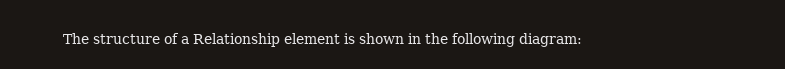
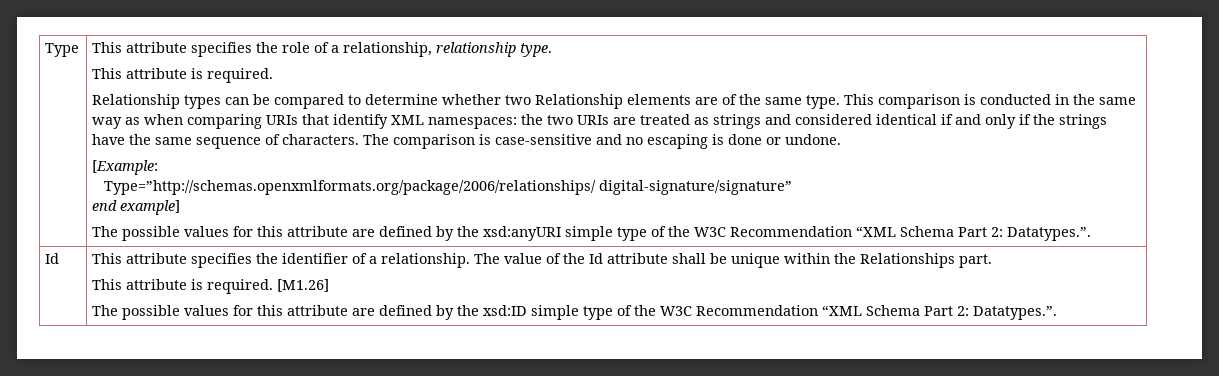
[63,33,582,47] The structure of a Relationship element is shown in the following diagram: -> [45,43,80,57] [92,42,553,57] [92,68,274,83] [92,94,1137,109] [92,114,1108,129] [92,134,842,149] [92,160,159,175] [103,180,792,195] [92,200,181,215] [92,226,1092,241] [45,253,60,264] [92,253,993,268] [92,279,330,294] [92,305,1058,320] Type | This attribute specifies the role of a relationship, relationship type. // This attribute is required. // Relationship types can be compared to determine whether two Relationship elements are of the same type. This comparison is conducted in the same way as when comparing URIs that identify XML namespaces: the two URIs are treated as strings and considered identical if and only if the strings have the same sequence of characters. The comparison is case-sensitive and no escaping is done or undone. // [Example: // Type=”http://schemas.openxmlformats.org/package/2006/relationships/ digital-signature/signature” // end example] // The possible values for this attribute are defined by the xsd:anyURI simple type of the W3C Recommendation “XML Schema Part 2: Datatypes.”. // Id | This attribute specifies the identifier of a relationship. The value of the Id attribute shall be unique within the Relationships part. // This attribute is required. [M1.26] // The possible values for this attribute are defined by the xsd:ID simple type of the W3C Recommendation “XML Schema Part 2: Datatypes.”.

